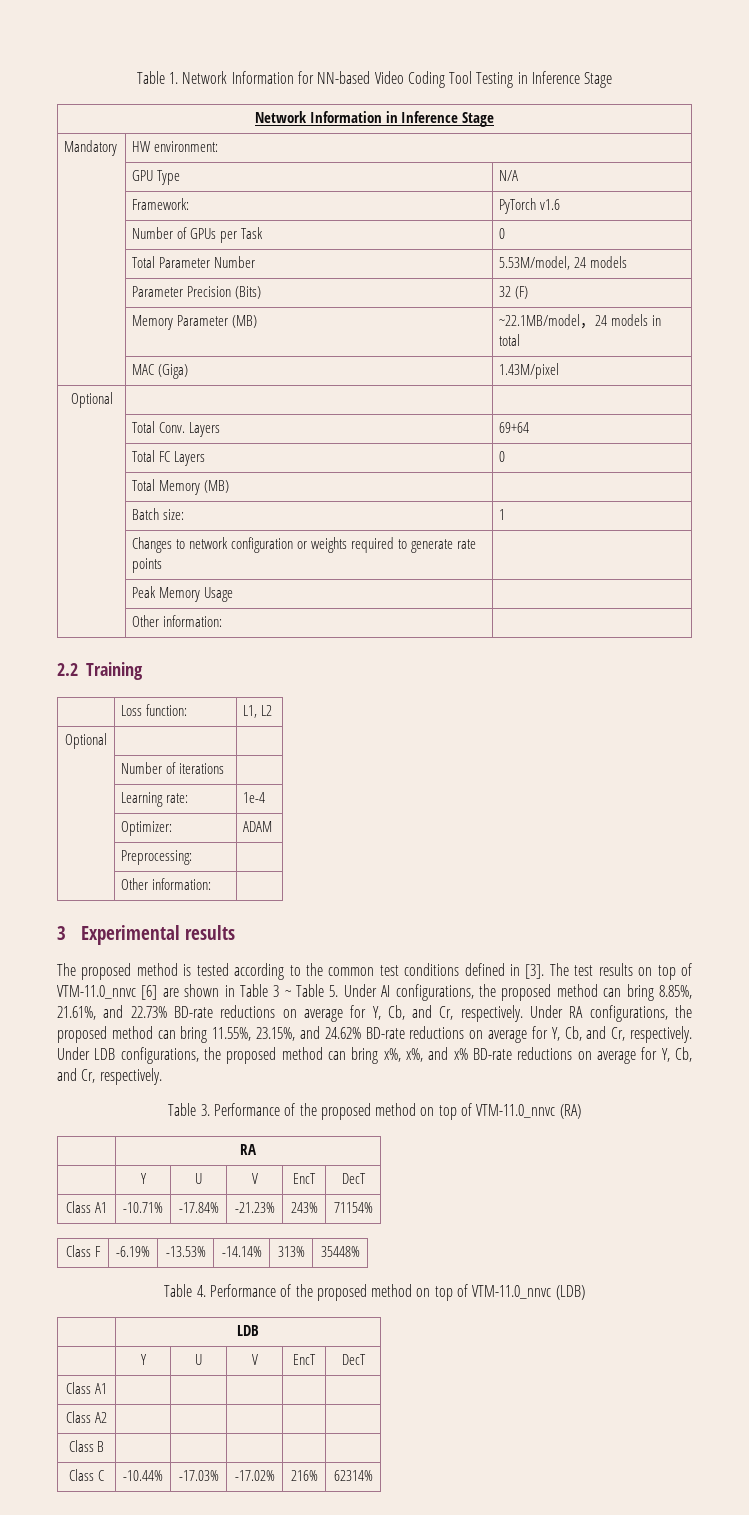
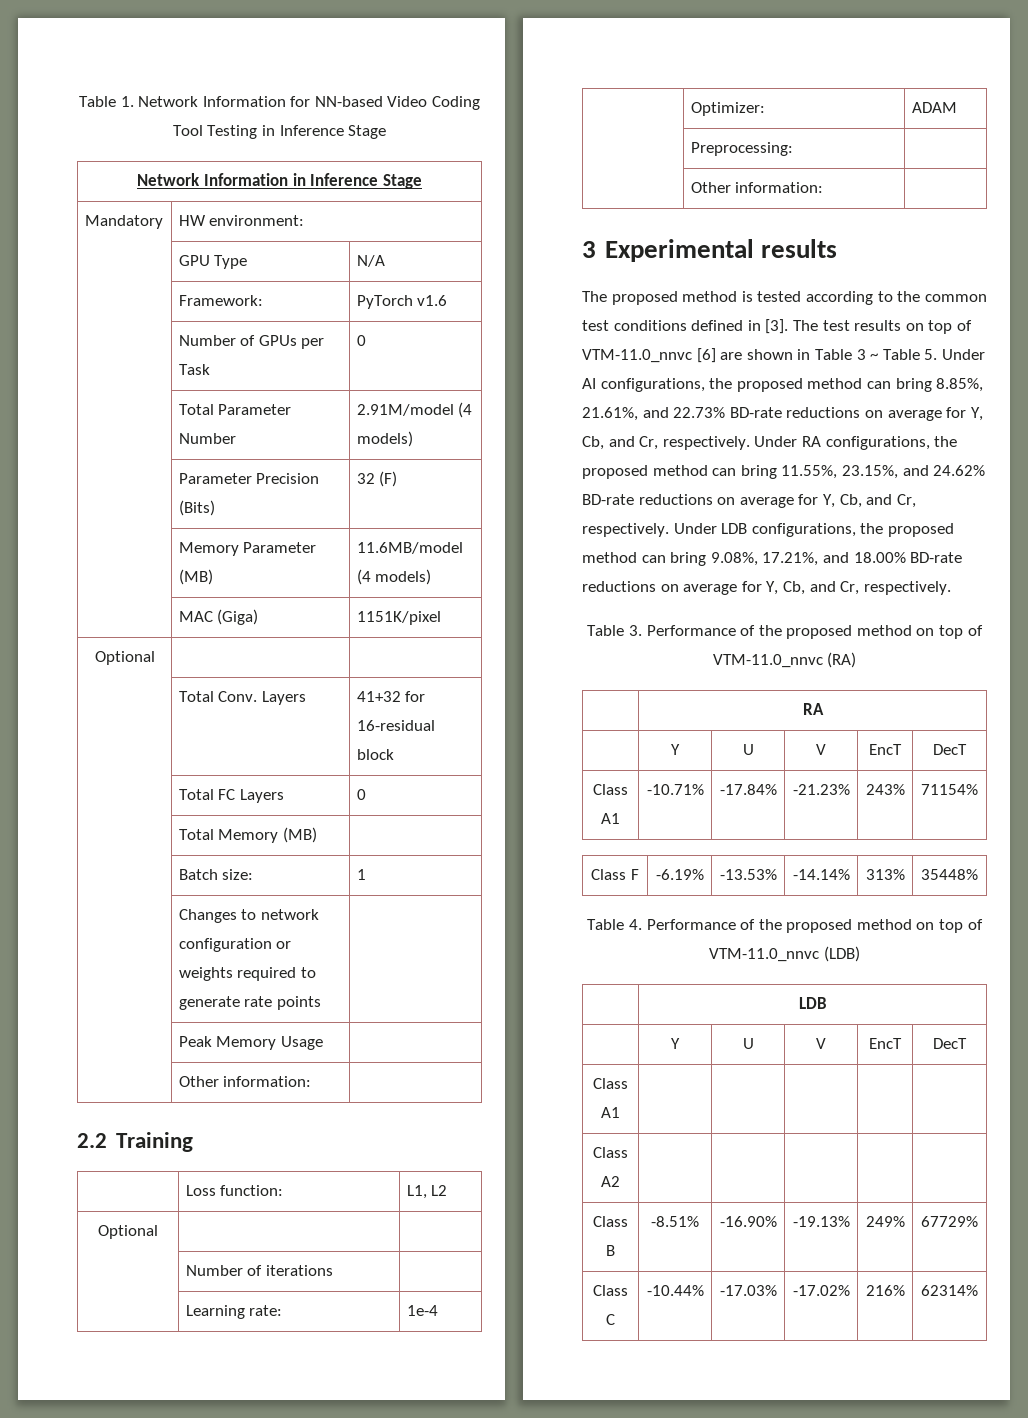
[499,256,628,270] 5.53M/model, 24 models -> [356,402,473,418] [356,431,413,447] 2.91M/model (4 models)
[499,314,662,329] [499,334,521,346] ~22.1MB/model，24 models in total -> [356,542,463,554] [356,569,432,585] 11.6MB/model (4 models)
[499,363,560,379] 1.43M/pixel -> [356,611,441,625] 1151K/pixel
[499,422,530,433] 69+64 -> [356,691,426,702] [356,720,435,731] [356,749,394,760] 41+32 for 16-residual block
[383,1047,468,1062] x%, x%, and x% -> [710,552,906,566] 9.08%, 17.21%, and 18.00%
(105, 1446) | | | | -> [651,1216,699,1227] [719,1216,777,1227] [792,1216,850,1227] [865,1216,905,1227] [921,1216,978,1227] -8.51% | -16.90% | -19.13% | 249% | 67729%

